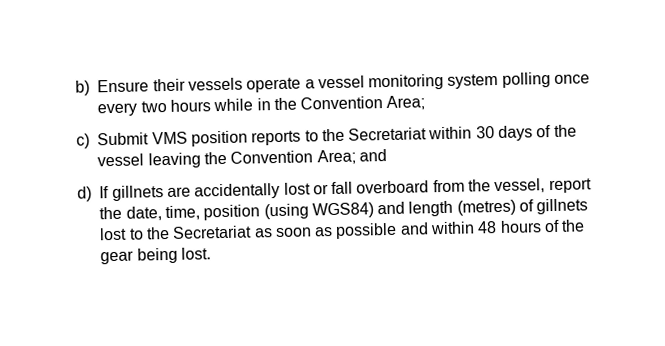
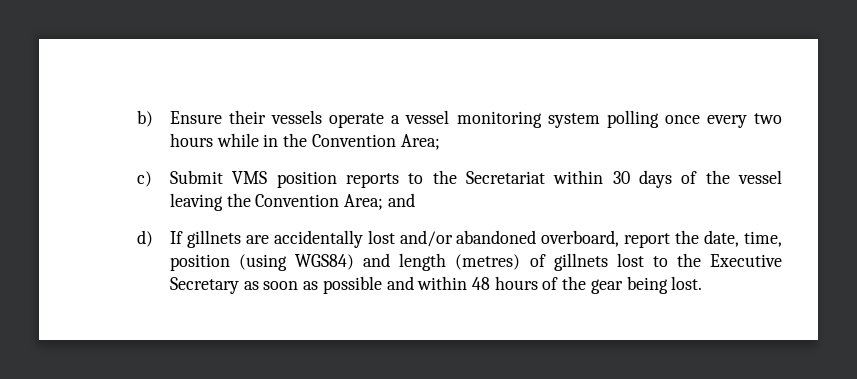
[312,178,546,195] or fall overboard from the vessel, -> [399,230,620,247] and/or abandoned overboard,
[172,225,253,239] Secretariat -> [710,254,782,267] [169,277,239,294] Executive Secretary

